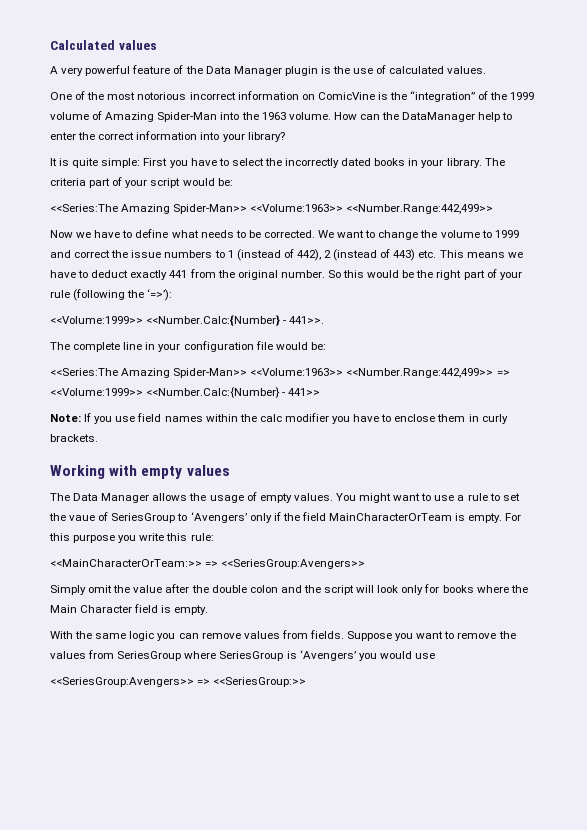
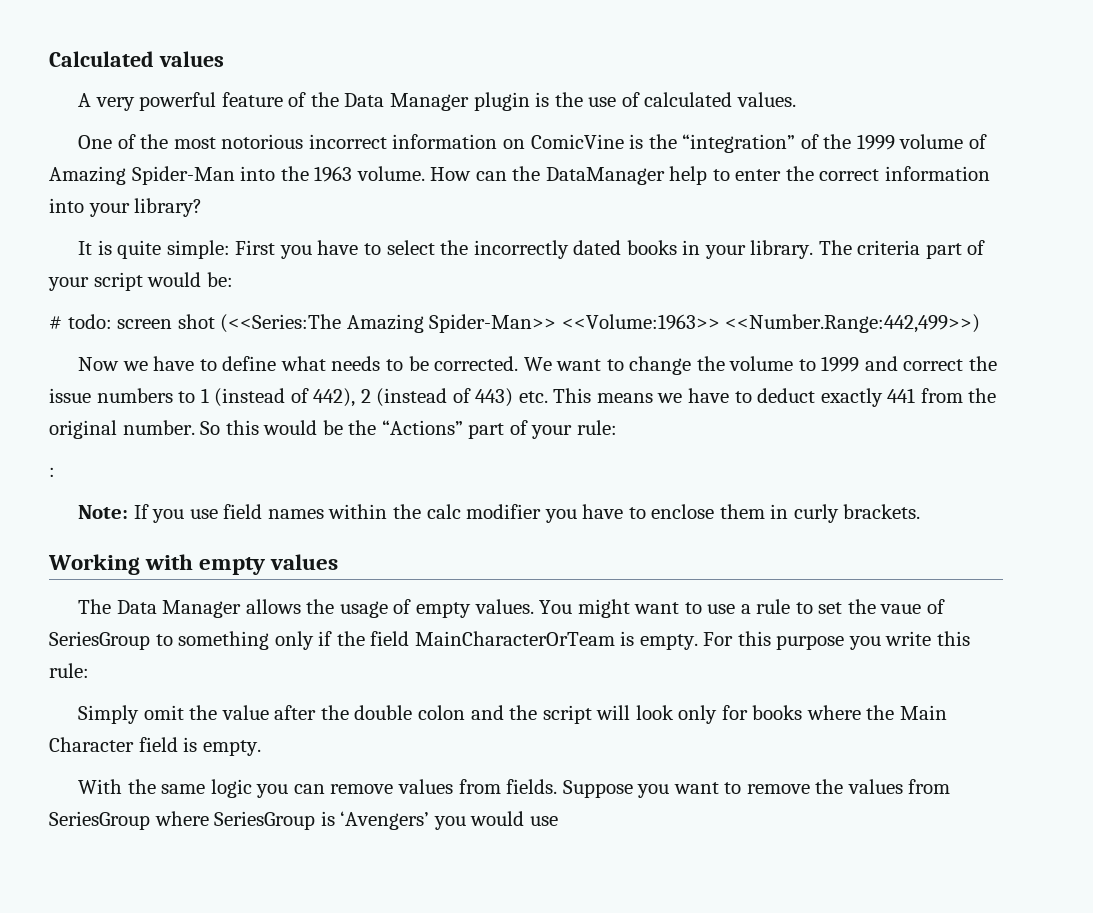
[50,204,494,214] <<Series:The Amazing Spider-Man>> <<Volume:1963>> <<Number.Range:442,499>> -> [49,314,981,333] # todo: screen shot (<<Series:The Amazing Spider-Man>> <<Volume:1963>> <<Number.Range:442,499>>)
[436,269,522,280] [50,289,173,301] [50,315,325,326] [50,341,326,352] [50,368,510,378] [50,387,321,398] right part of your rule (following the ‘=>’): // <<Volume:1999>> <<Number.Calc:{Number} - 441>>. // The complete line in your configuration file would be: // <<Series:The Amazing Spider-Man>> <<Volume:1963>> <<Number.Range:442,499>> => <<Volume:1999>> <<Number.Calc:{Number} - 441>> -> [381,420,617,439] [49,467,55,477] “Actions” part of your rule: // :
[190,512,247,523] ‘Avengers’ -> [178,631,270,650] something
[50,559,366,569] // <<MainCharacterOrTeam:>> => <<SeriesGroup:Avengers>> -> (89, 670) none
[50,677,307,687] // <<SeriesGroup:Avengers>> => <<SeriesGroup:>> -> (558, 821) none

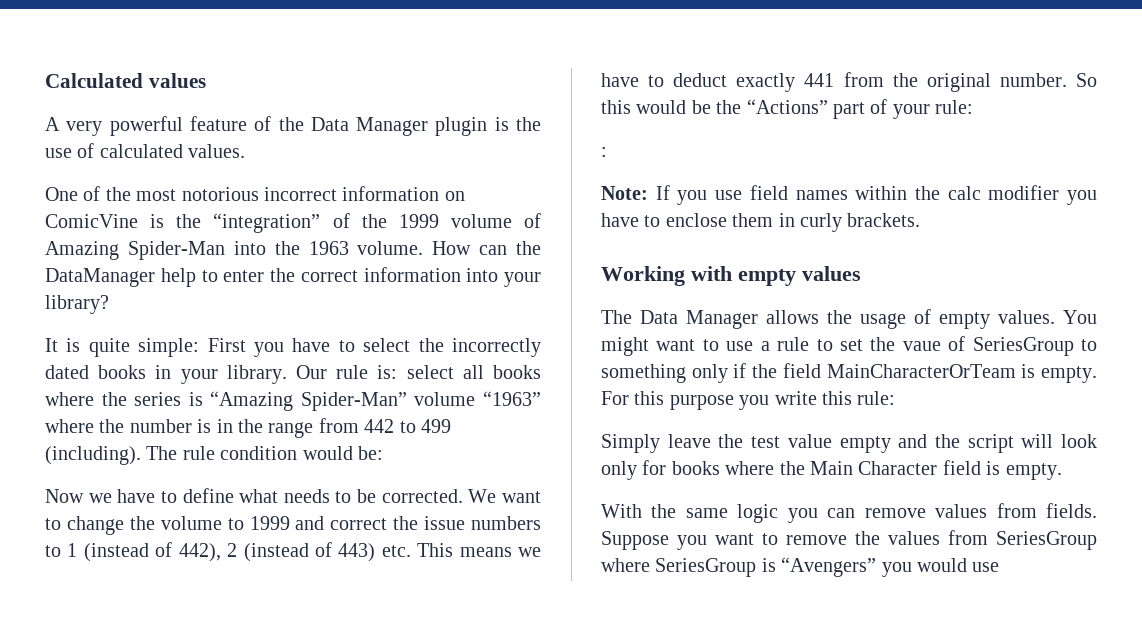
[818,240,986,259] [48,272,233,291] [49,314,981,333] The criteria part of your script would be: // # todo: screen shot (<<Series:The Amazing Spider-Man>> <<Volume:1963>> <<Number.Range:442,499>>) -> [296,365,541,379] [45,391,541,411] [45,418,451,438] [45,446,383,465] Our rule is: select all books where the series is “Amazing Spider-Man” volume “1963” where the number is in the range from 442 to 499 (including). The rule condition would be:
[143,705,466,720] omit the value after the double colon -> [667,434,891,453] leave the test value empty
[340,811,430,830] ‘Avengers’ -> [781,557,877,577] “Avengers”

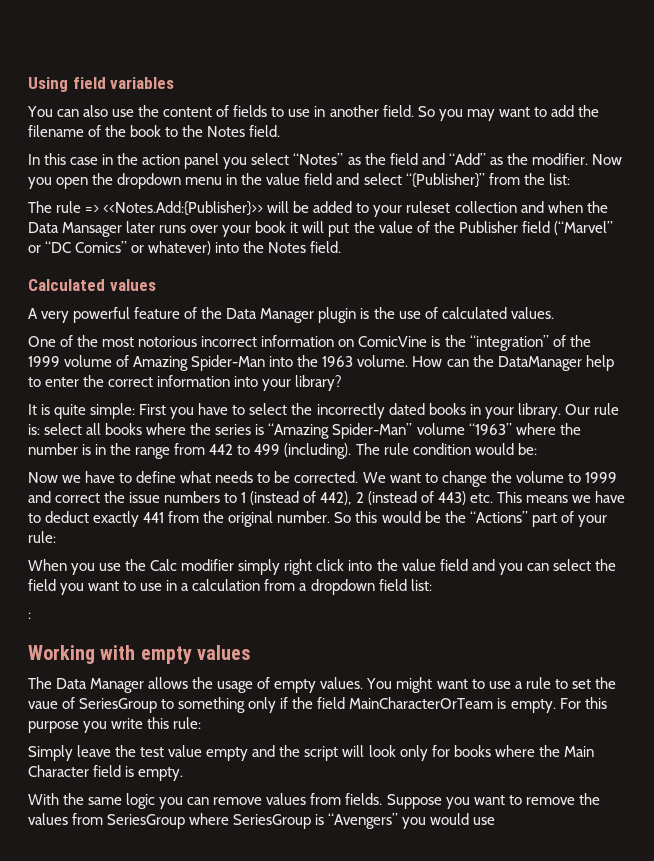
(45, 80) none -> [28,77,175,92] [27,105,599,121] [28,125,281,137] [28,153,622,169] [28,173,570,189] [28,201,608,217] [28,221,613,237] [28,241,342,255] Using field variables // You can also use the content of fields to use in another field. So you may want to add the filename of the book to the Notes field. // In this case in the action panel you select “Notes” as the field and “Add” as the modifier. Now you open the dropdown menu in the value field and select “{Publisher}” from the list: // The rule => <<Notes.Add:{Publisher}>> will be added to your ruleset collection and when the Data Mansager later runs over your book it will put the value of the Publisher field (“Marvel” or “DC Comics” or whatever) into the Notes field. //
[601,147,607,157] [601,185,1097,205] [601,213,921,232] : // Note: If you use field names within the calc modifier you have to enclose them in curly brackets. -> [28,559,616,575] [28,579,432,595] [28,612,31,619] When you use the Calc modifier simply right click into the value field and you can select the field you want to use in a calculation from a dropdown field list: // :

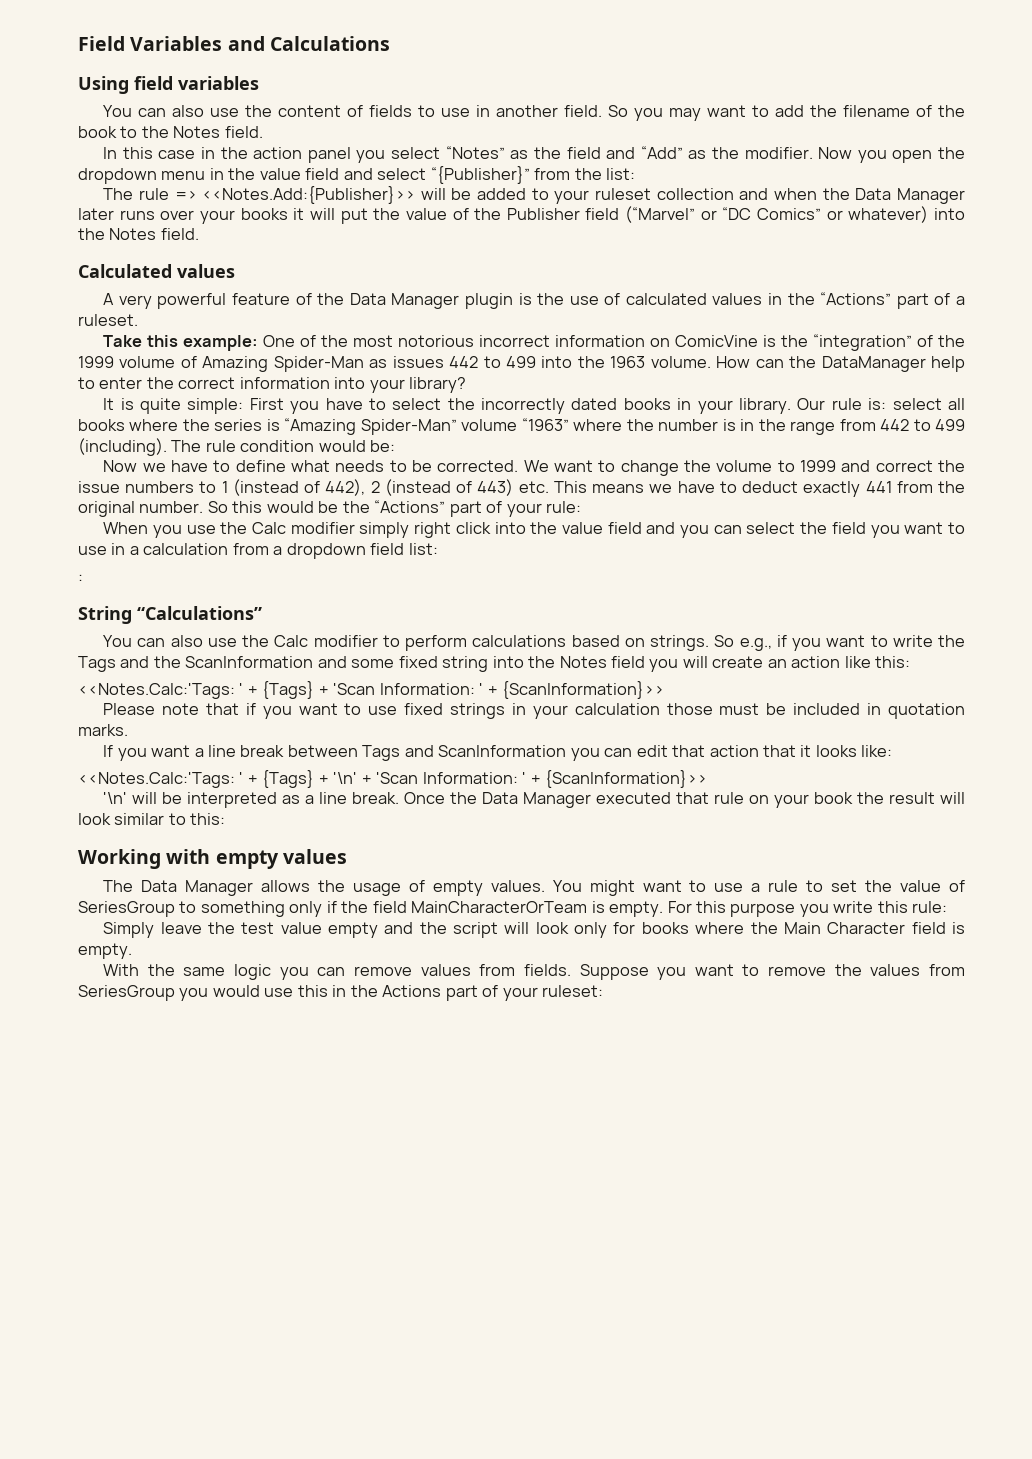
(28, 84) none -> [78,36,390,51] Field Variables and Calculations //
[62,222,123,237] Mansager -> [896,188,965,204] Manager
[255,221,287,233] book -> [240,208,288,220] books
[510,307,554,319] values. // -> [712,292,966,309] [78,314,138,326] [103,335,259,351] values in the “Actions” part of a ruleset. // Take this example:
(266, 363) none -> [369,356,537,368] as issues 442 to 499
(31, 615) none -> [78,606,262,624] [103,635,966,651] [78,656,911,672] [78,681,665,699] [103,703,966,719] [78,724,128,736] [103,745,893,761] [78,770,708,788] [103,792,966,808] [78,813,226,825] // String “Calculations” // You can also use the Calc modifier to perform calculations based on strings. So e.g., if you want to write the Tags and the ScanInformation and some fixed string into the Notes field you will create an action like this: // <<Notes.Calc:'Tags: ' + {Tags} + 'Scan Information: ' + {ScanInformation}>> // Please note that if you want to use fixed strings in your calculation those must be included in quotation marks. // If you want a line break between Tags and ScanInformation you can edit that action that it looks like: // <<Notes.Calc:'Tags: ' + {Tags} + '\n' + 'Scan Information: ' + {ScanInformation}>> // '\n' will be interpreted as a line break. Once the Data Manager executed that rule on your book the result will look similar to this:
[28,701,58,709] vaue -> [900,880,942,892] value
[189,813,496,829] where SeriesGroup is “Avengers” you would use -> [179,985,604,1001] you would use this in the Actions part of your ruleset:

